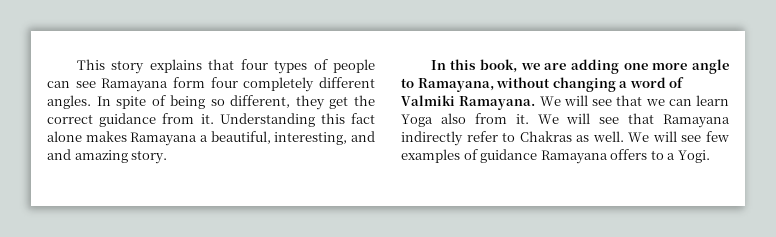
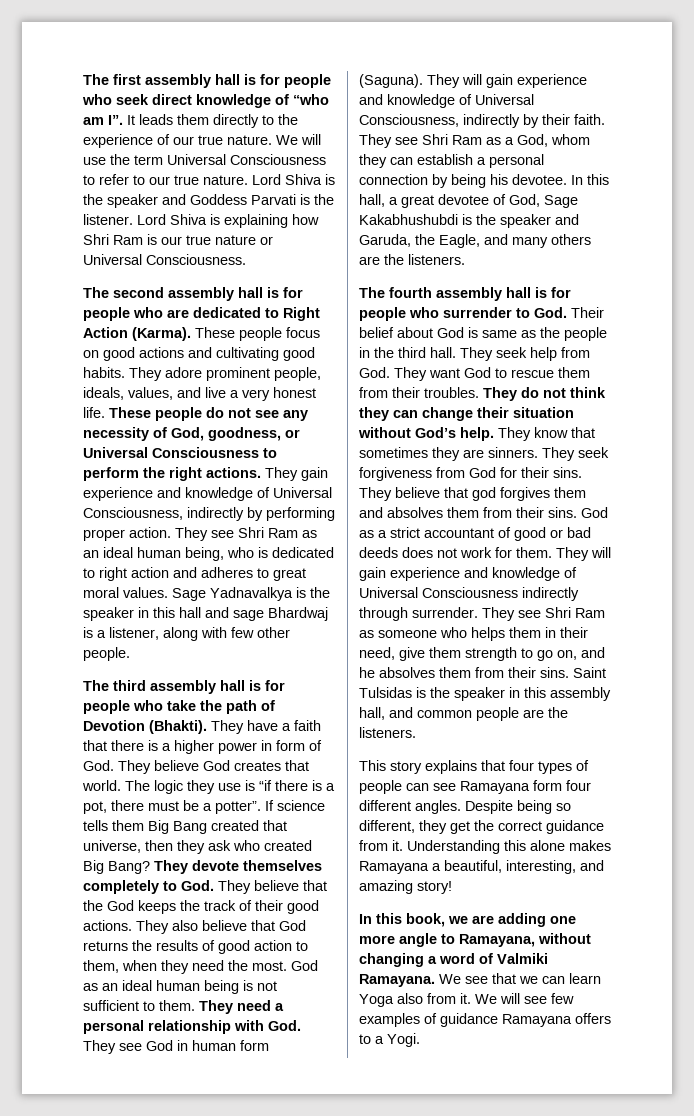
(76, 64) none -> [83,74,331,88] [82,94,329,108] [83,114,298,128] [83,134,321,148] [83,154,326,165] [83,174,335,185] [83,194,334,208] [83,214,319,228] [83,234,273,245] [83,254,246,265] [83,287,303,301] [83,307,320,321] [83,327,320,341] [83,347,315,361] [83,367,321,381] [83,387,316,401] [83,407,308,421] [83,427,300,441] [83,447,277,458] [83,467,328,481] [83,487,332,501] [83,507,335,521] [83,527,317,541] [83,547,334,561] [83,567,306,581] [83,587,330,601] [83,607,328,621] [83,627,290,641] [83,647,130,661] [83,680,285,694] [83,700,275,714] [83,720,321,734] [83,740,322,754] [83,760,309,774] [82,780,335,794] [83,800,325,814] [83,820,287,834] [83,840,312,854] [83,860,322,874] [83,880,327,894] [83,900,319,914] [83,920,306,934] [83,940,308,954] [83,960,318,974] [83,980,277,994] [83,1000,284,1014] [83,1020,301,1034] [83,1040,269,1054] [359,74,587,88] [359,94,534,108] [359,114,605,128] [359,134,590,148] [359,154,544,168] [359,174,609,188] [359,194,578,208] [359,214,579,228] [359,234,591,248] [359,254,465,265] [359,287,571,301] [359,307,604,321] [359,327,607,341] [359,347,590,361] [359,367,590,381] [359,387,606,401] [359,407,574,421] [358,427,595,441] [359,447,609,461] [359,467,582,481] [359,487,586,501] [359,507,608,518] [359,527,591,541] [359,547,611,561] [359,567,577,581] [359,587,579,601] [359,607,605,621] [359,627,588,641] [359,647,605,661] [359,667,606,678] [359,687,611,701] [359,707,568,721] [359,727,416,738] The first assembly hall is for people who seek direct knowledge of “who am I”. It leads them directly to the experience of our true nature. We will use the term Universal Consciousness to refer to our true nature. Lord Shiva is the speaker and Goddess Parvati is the listener. Lord Shiva is explaining how Shri Ram is our true nature or Universal Consciousness. // The second assembly hall is for people who are dedicated to Right Action (Karma). These people focus on good actions and cultivating good habits. They adore prominent people, ideals, values, and live a very honest life. These people do not see any necessity of God, goodness, or Universal Consciousness to perform the right actions. They gain experience and knowledge of Universal Consciousness, indirectly by performing proper action. They see Shri Ram as an ideal human being, who is dedicated to right action and adheres to great moral values. Sage Yadnavalkya is the speaker in this hall and sage Bhardwaj is a listener, along with few other people. // The third assembly hall is for people who take the path of Devotion (Bhakti). They have a faith that there is a higher power in form of God. They believe God creates that world. The logic they use is “if there is a pot, there must be a potter”. If science tells them Big Bang created that universe, then they ask who created Big Bang? They devote themselves completely to God. They believe that the God keeps the track of their good actions. They also believe that God returns the results of good action to them, when they need the most. God as an ideal human being is not sufficient to them. They need a personal relationship with God. They see God in human form (Saguna). They will gain experience and knowledge of Universal Consciousness, indirectly by their faith. They see Shri Ram as a God, whom they can establish a personal connection by being his devotee. In this hall, a great devotee of God, Sage Kakabhushubdi is the speaker and Garuda, the Eagle, and many others are the listeners. // The fourth assembly hall is for people who surrender to God. Their belief about God is same as the people in the third hall. They seek help from God. They want God to rescue them from their troubles. They do not think they can change their situation without God’s help. They know that sometimes they are sinners. They seek forgiveness from God for their sins. They believe that god forgives them and absolves them from their sins. God as a strict accountant of good or bad deeds does not work for them. They will gain experience and knowledge of Universal Consciousness indirectly through surrender. They see Shri Ram as someone who helps them in their need, give them strength to go on, and he absolves them from their sins. Saint Tulsidas is the speaker in this assembly hall, and common people are the listeners. //
[243,77,315,92] completely -> (591, 785) none
[96,95,166,109] In spite of -> [465,800,513,814] Despite
[351,113,375,124] fact -> (526, 845) none
[47,149,168,164] and amazing story. -> [359,880,452,894] amazing story!
[563,95,588,106] will -> (461, 979) none
[628,113,730,128] [401,131,702,146] that Ramayana indirectly refer to Chakras as well. We will see -> (547, 1000) none

